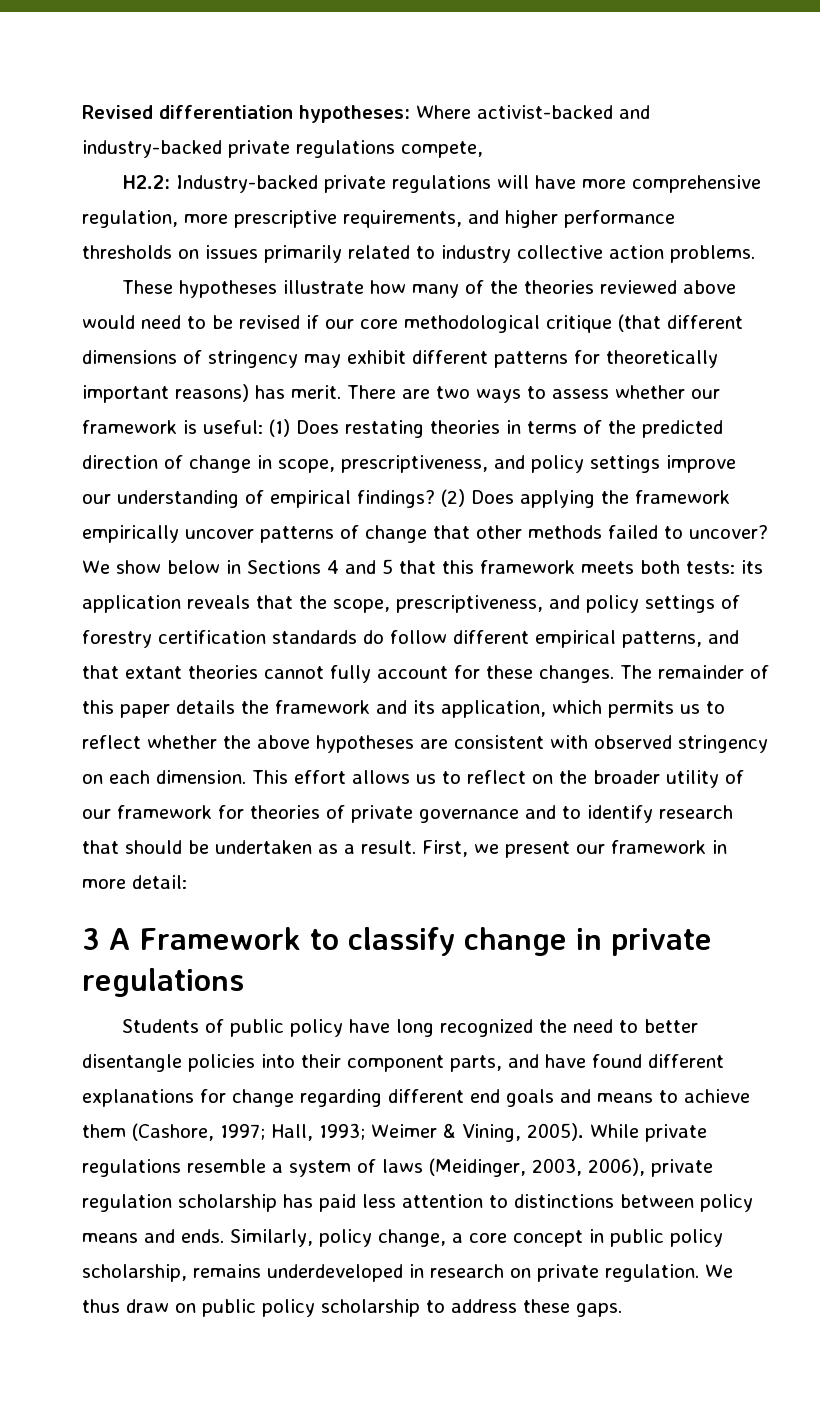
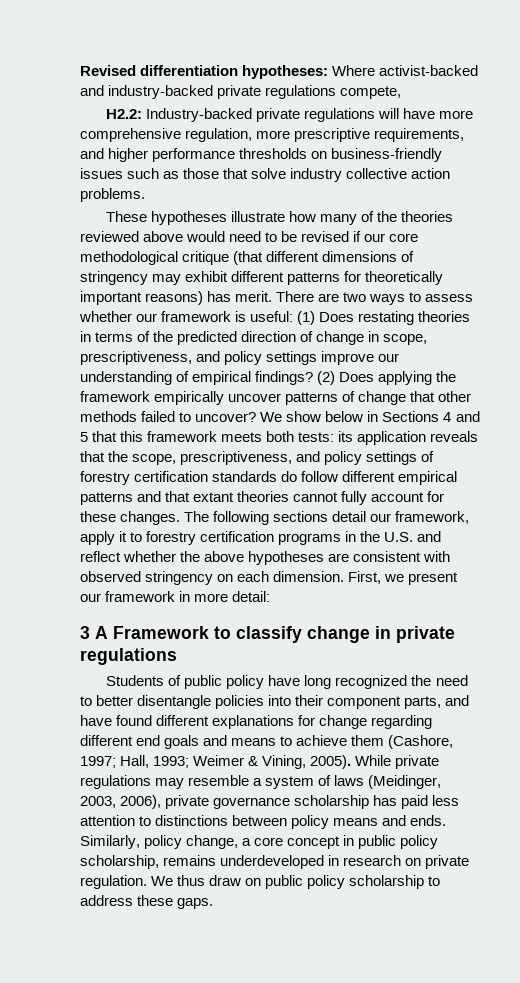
[205,245,435,263] issues primarily related to -> [331,148,443,162] [80,168,287,179] business-friendly issues such as those that solve
[622,631,702,648] patterns, -> [80,492,133,505] patterns
[658,665,769,679] [82,700,725,718] remainder of this paper details the framework and its application, which permits us to -> [213,511,470,525] [80,531,442,545] following sections detail our framework, apply it to forestry certification programs in the U.S. and
[252,770,744,788] [82,805,733,823] [82,840,416,854] This effort allows us to reflect on the broader utility of our framework for theories of private governance and to identify research that should be undertaken as a result. -> (345, 576) none
(181, 1168) none -> [155,778,185,789] may
[82,1194,172,1212] regulation -> [213,797,291,809] governance

